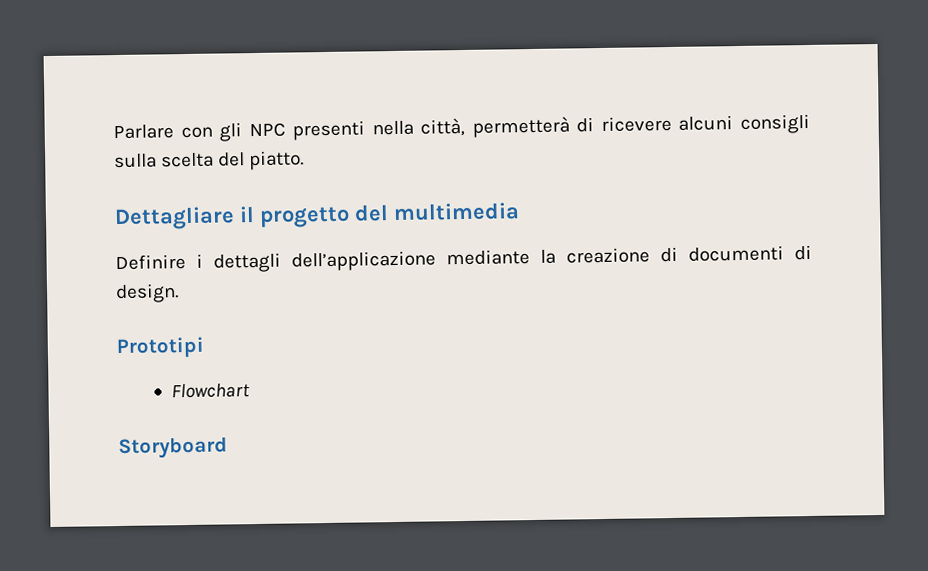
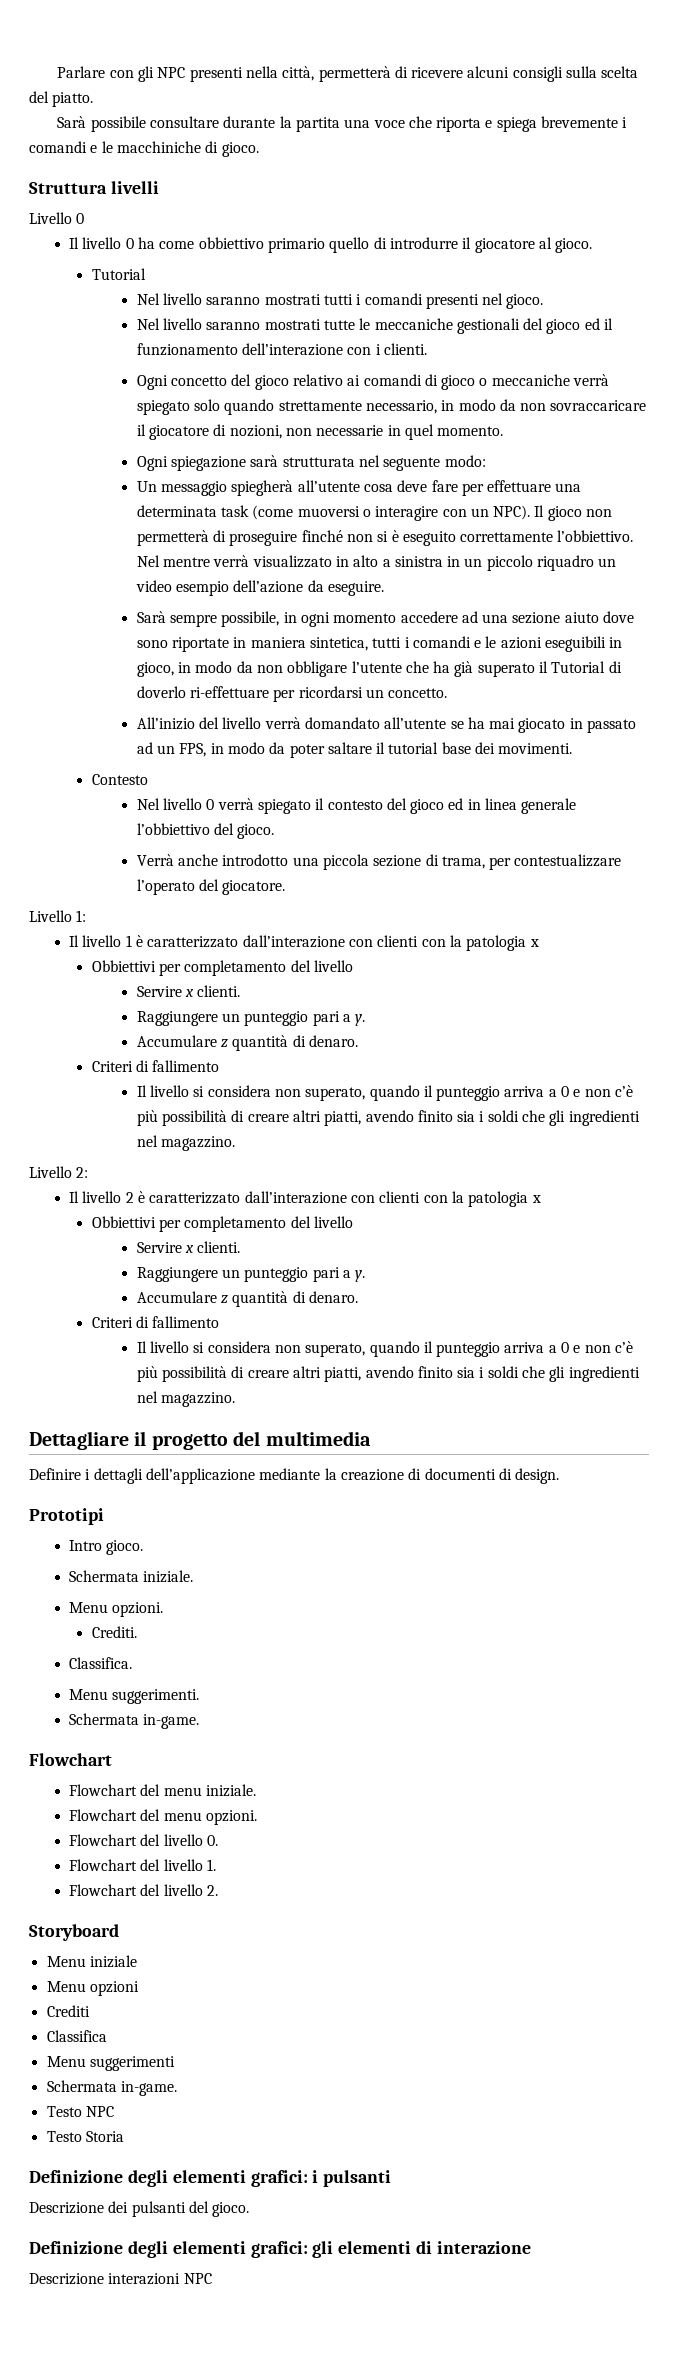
(305, 160) none -> [57,116,628,132] [29,141,259,157] [29,181,159,194] [29,212,85,224] [69,237,593,253] [91,268,146,280] [136,293,544,309] [136,318,614,334] [136,343,427,356] [136,374,610,390] [136,399,647,415] [136,424,504,440] [136,455,486,471] [136,480,582,496] [136,505,613,521] [136,530,634,546] [136,555,617,571] [135,580,384,596] [136,611,635,627] [136,636,623,652] [136,661,622,677] [136,686,448,702] [136,717,637,733] [136,742,573,758] [91,774,148,785] [136,798,577,814] [136,823,275,839] [136,854,622,870] [136,879,286,895] [29,910,87,922] [69,935,539,951] [91,960,353,976] [136,985,241,997] [136,1011,366,1026] [136,1035,358,1051] [91,1060,220,1072] [136,1085,634,1101] [136,1110,640,1126] [136,1135,235,1151] [29,1166,89,1178] [69,1191,541,1207] [91,1216,353,1232] [136,1241,241,1253] [136,1267,366,1282] [136,1291,358,1307] [91,1316,220,1328] [136,1341,634,1357] [136,1366,640,1382] [136,1391,235,1407] // Sarà possibile consultare durante la partita una voce che riporta e spiega brevemente i comandi e le macchiniche di gioco. // Struttura livelli // Livello 0 // Il livello 0 ha come obbiettivo primario quello di introdurre il giocatore al gioco. // Tutorial // Nel livello saranno mostrati tutti i comandi presenti nel gioco. // Nel livello saranno mostrati tutte le meccaniche gestionali del gioco ed il funzionamento dell’interazione con i clienti. // Ogni concetto del gioco relativo ai comandi di gioco o meccaniche verrà spiegato solo quando strettamente necessario, in modo da non sovraccaricare il giocatore di nozioni, non necessarie in quel momento. // Ogni spiegazione sarà strutturata nel seguente modo: // Un messaggio spiegherà all’utente cosa deve fare per effettuare una determinata task (come muoversi o interagire con un NPC). Il gioco non permetterà di proseguire finché non si è eseguito correttamente l’obbiettivo. Nel mentre verrà visualizzato in alto a sinistra in un piccolo riquadro un video esempio dell’azione da eseguire. // Sarà sempre possibile, in ogni momento accedere ad una sezione aiuto dove sono riportate in maniera sintetica, tutti i comandi e le azioni eseguibili in gioco, in modo da non obbligare l’utente che ha già superato il Tutorial di doverlo ri-effettuare per ricordarsi un concetto. // All’inizio del livello verrà domandato all’utente se ha mai giocato in passato ad un FPS, in modo da poter saltare il tutorial base dei movimenti. // Contesto // Nel livello 0 verrà spiegato il contesto del gioco ed in linea generale l’obbiettivo del gioco. // Verrà anche introdotto una piccola sezione di trama, per contestualizzare l’operato del giocatore. // Livello 1: // Il livello 1 è caratterizzato dall’interazione con clienti con la patologia x // Obbiettivi per completamento del livello // Servire x clienti. // Raggiungere un punteggio pari a y. // Accumulare z quantità di denaro. // Criteri di fallimento // Il livello si considera non superato, quando il punteggio arriva a 0 e non c’è più possibilità di creare altri piatti, avendo finito sia i soldi che gli ingredienti nel magazzino. // Livello 2: // Il livello 2 è caratterizzato dall’interazione con clienti con la patologia x // Obbiettivi per completamento del livello // Servire x clienti. // Raggiungere un punteggio pari a y. // Accumulare z quantità di denaro. // Criteri di fallimento // Il livello si considera non superato, quando il punteggio arriva a 0 e non c’è più possibilità di creare altri piatti, avendo finito sia i soldi che gli ingredienti nel magazzino.
[170,383,250,399] [118,436,228,460] Flowchart // Storyboard -> [69,1540,144,1555] [69,1570,194,1583] [69,1602,164,1617] [91,1626,137,1638] [69,1657,133,1669] [69,1689,200,1704] [69,1713,200,1729] [29,1753,112,1766] [69,1784,257,1797] [69,1809,258,1825] [69,1834,219,1846] [69,1859,217,1871] [69,1884,219,1896] [29,1924,119,1941] [46,1955,137,1968] [46,1981,139,1996] [46,2005,90,2017] [46,2030,107,2042] [46,2056,175,2071] [46,2080,177,2096] [46,2106,114,2117] [46,2131,124,2142] [29,2170,392,2187] [29,2201,250,2217] [29,2241,532,2258] [29,2273,212,2285] Intro gioco. // Schermata iniziale. // Menu opzioni. // Crediti. // Classifica. // Menu suggerimenti. // Schermata in-game. // Flowchart // Flowchart del menu iniziale. // Flowchart del menu opzioni. // Flowchart del livello 0. // Flowchart del livello 1. // Flowchart del livello 2. // Storyboard // Menu iniziale // Menu opzioni // Crediti // Classifica // Menu suggerimenti // Schermata in-game. // Testo NPC // Testo Storia // Definizione degli elementi grafici: i pulsanti // Descrizione dei pulsanti del gioco. // Definizione degli elementi grafici: gli elementi di interazione // Descrizione interazioni NPC

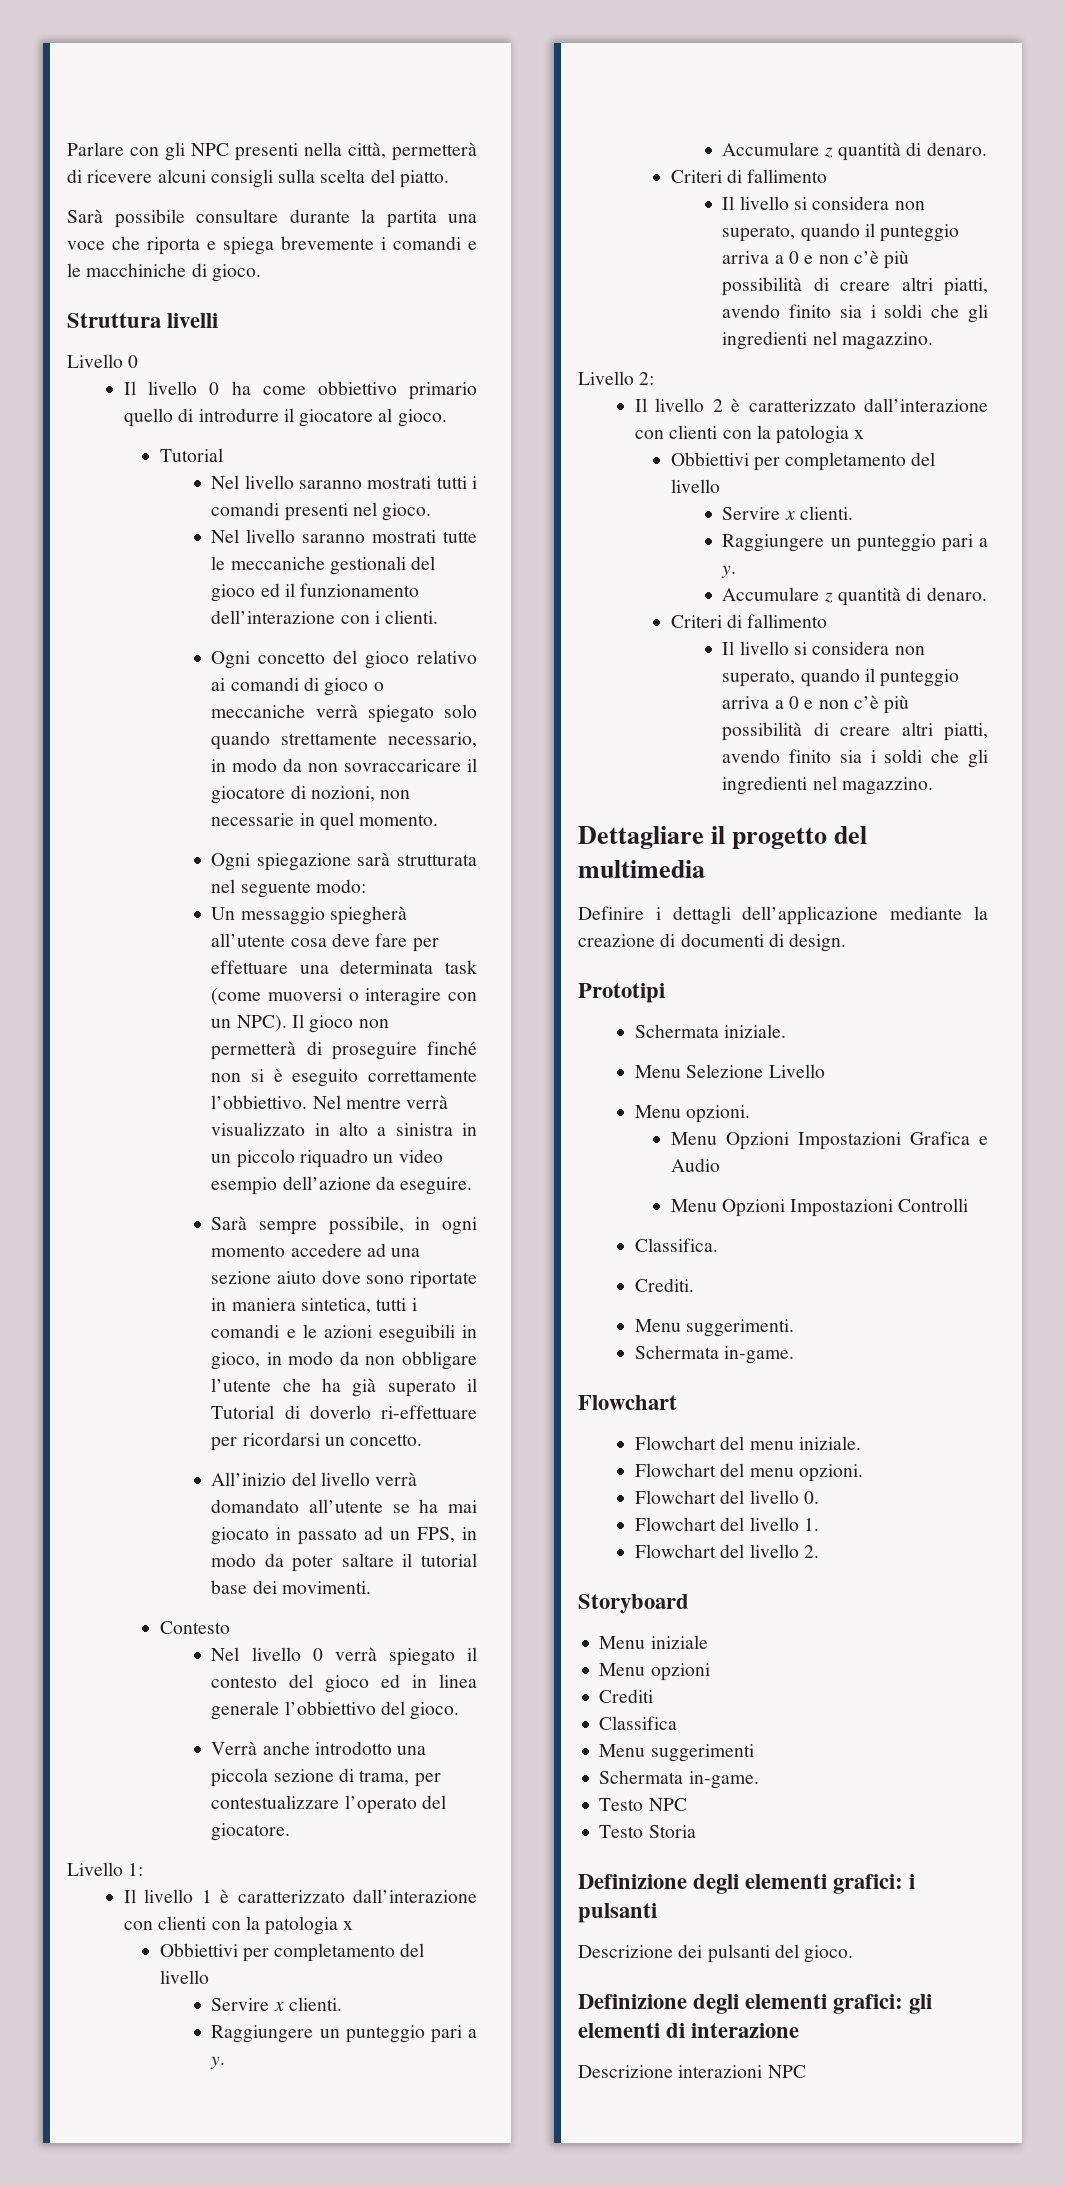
[69,1540,144,1555] // Intro gioco. -> (665, 993) none
(194, 1576) none -> [634,1064,825,1078] // Menu Selezione Livello
[91,1626,137,1638] Crediti. -> [670,1131,988,1150] [670,1158,720,1172] [670,1198,969,1217] Menu Opzioni Impostazioni Grafica e Audio // Menu Opzioni Impostazioni Controlli
(133, 1663) none -> [634,1278,694,1292] // Crediti.

